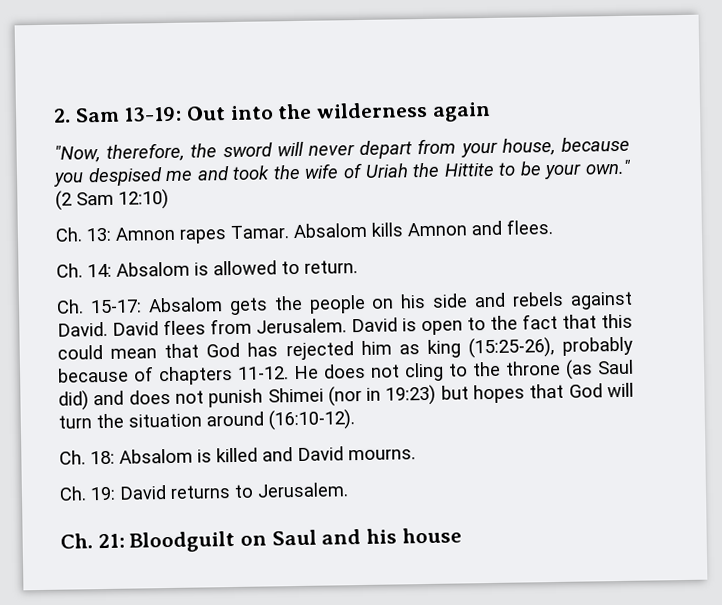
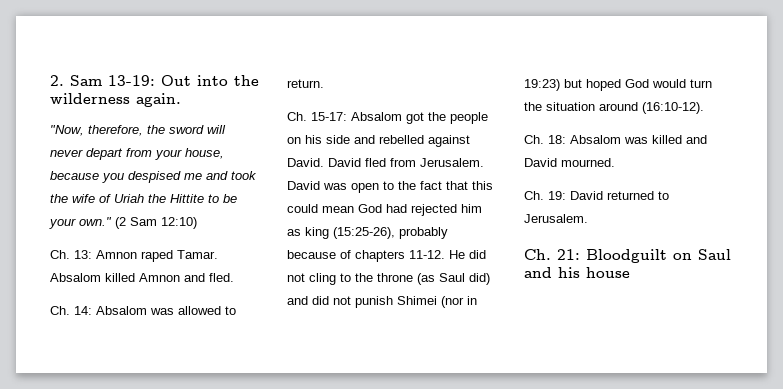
[431,101,491,122] again -> [136,93,181,107] again.
[179,228,227,244] rapes -> [141,250,173,262] raped
[371,222,403,237] kills -> [105,273,135,282] killed
[506,219,553,235] flees. -> [209,273,234,282] fled.
[194,262,209,276] is -> [150,308,174,315] was
[228,297,268,316] gets -> [406,112,424,124] got
[512,291,565,307] rebels -> [379,135,424,144] rebelled
[163,319,206,336] flees -> [365,158,386,167] fled
[402,318,417,332] is -> [323,183,347,190] was
[164,342,279,359] that God has -> [358,204,407,213] God had
[323,363,366,379] does -> [469,250,486,259] did
[128,389,171,405] does -> [312,296,329,305] did
[473,382,635,404] hopes that God will -> [586,79,686,91] hoped God would
[197,449,212,463] is -> [624,137,648,144] was
[348,448,416,461] mourns. -> [561,158,615,167] mourned.
[170,485,231,499] returns -> [607,191,654,200] returned

